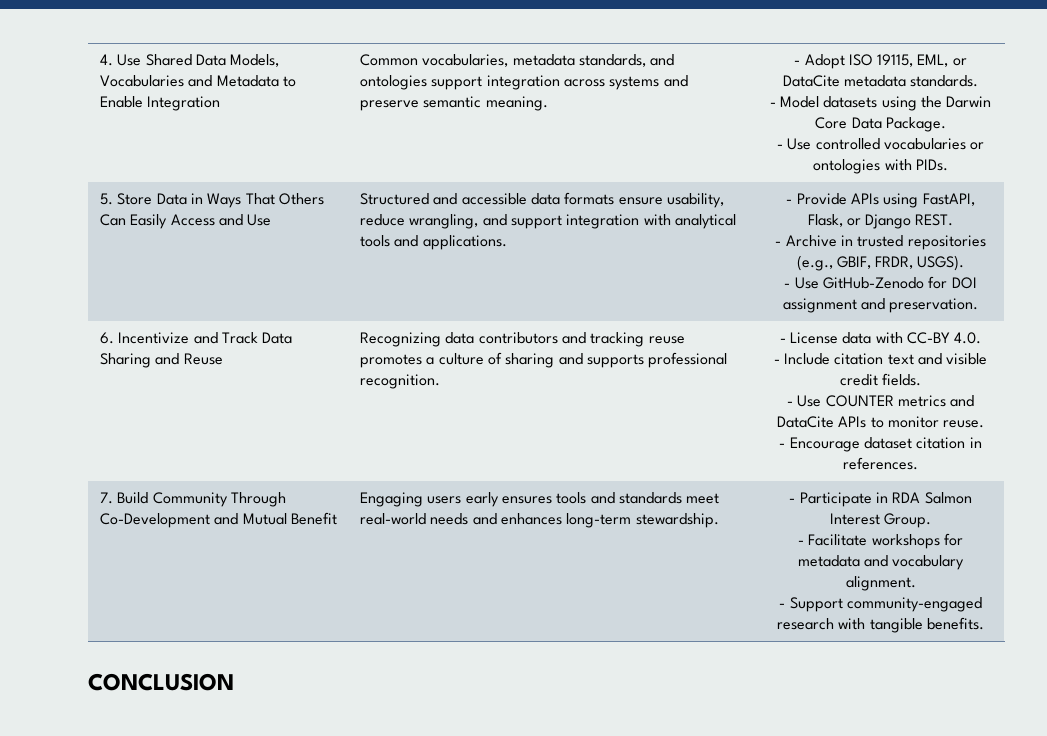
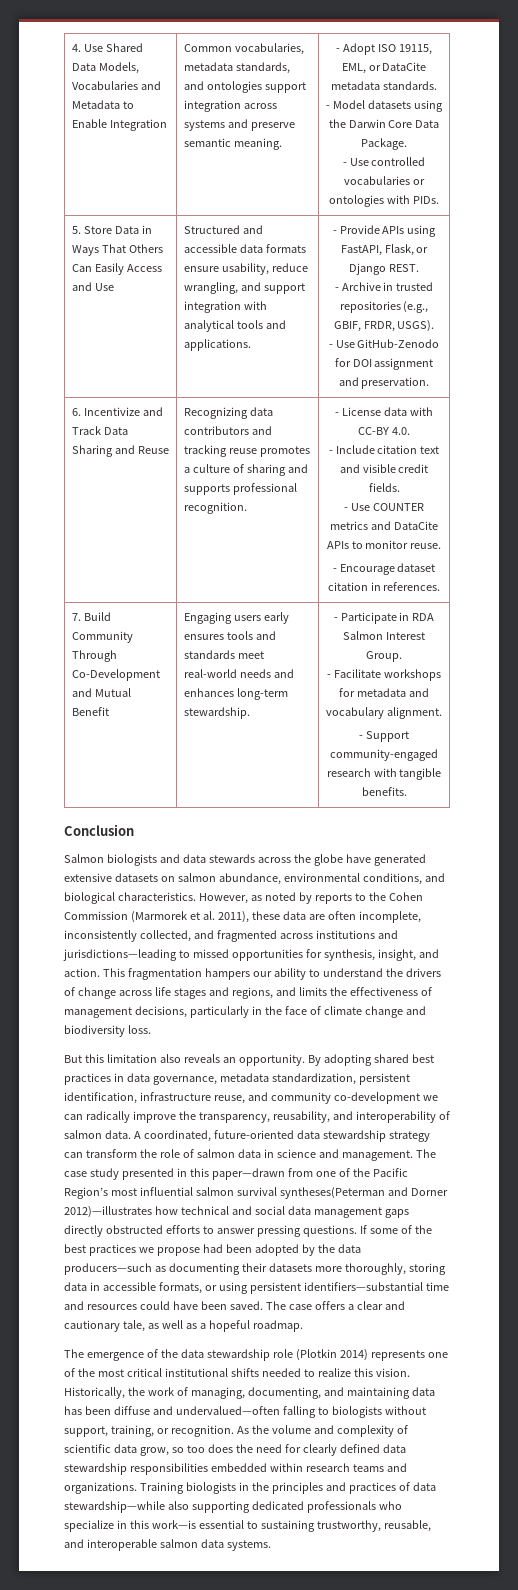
[88,673,234,691] CONCLUSION -> [64,824,134,836] [64,854,426,866] [64,873,445,885] [64,892,423,904] [64,911,421,923] [64,930,398,942] [63,949,439,961] [64,968,441,980] [64,987,432,999] [64,1006,426,1018] [64,1025,151,1037] [64,1054,434,1066] [64,1073,410,1085] [64,1092,438,1104] [64,1111,450,1123] [64,1130,430,1142] [64,1149,436,1161] [64,1168,408,1180] [64,1187,448,1199] [64,1206,409,1218] [64,1225,432,1237] [64,1244,361,1256] [64,1263,446,1275] [64,1282,449,1294] [64,1301,405,1310] [64,1320,303,1332] [64,1349,448,1361] [64,1368,410,1377] [64,1387,435,1399] [64,1406,426,1418] [64,1425,408,1437] [64,1444,406,1456] [64,1463,407,1475] [64,1482,436,1494] [64,1501,402,1513] [64,1520,431,1532] [64,1539,271,1551] Conclusion // Salmon biologists and data stewards across the globe have generated extensive datasets on salmon abundance, environmental conditions, and biological characteristics. However, as noted by reports to the Cohen Commission (Marmorek et al. 2011), these data are often incomplete, inconsistently collected, and fragmented across institutions and jurisdictions—leading to missed opportunities for synthesis, insight, and action. This fragmentation hampers our ability to understand the drivers of change across life stages and regions, and limits the effectiveness of management decisions, particularly in the face of climate change and biodiversity loss. // But this limitation also reveals an opportunity. By adopting shared best practices in data governance, metadata standardization, persistent identification, infrastructure reuse, and community co-development we can radically improve the transparency, reusability, and interoperability of salmon data. A coordinated, future-oriented data stewardship strategy can transform the role of salmon data in science and management. The case study presented in this paper—drawn from one of the Pacific Region’s most influential salmon survival syntheses(Peterman and Dorner 2012)—illustrates how technical and social data management gaps directly obstructed efforts to answer pressing questions. If some of the best practices we propose had been adopted by the data producers—such as documenting their datasets more thoroughly, storing data in accessible formats, or using persistent identifiers—substantial time and resources could have been saved. The case offers a clear and cautionary tale, as well as a hopeful roadmap. // The emergence of the data stewardship role (Plotkin 2014) represents one of the most critical institutional shifts needed to realize this vision. Historically, the work of managing, documenting, and maintaining data has been diffuse and undervalued—often falling to biologists without support, training, or recognition. As the volume and complexity of scientific data grow, so too does the need for clearly defined data stewardship responsibilities embedded within research teams and organizations. Training biologists in the principles and practices of data stewardship—while also supporting dedicated professionals who specialize in this work—is essential to sustaining trustworthy, reusable, and interoperable salmon data systems.

